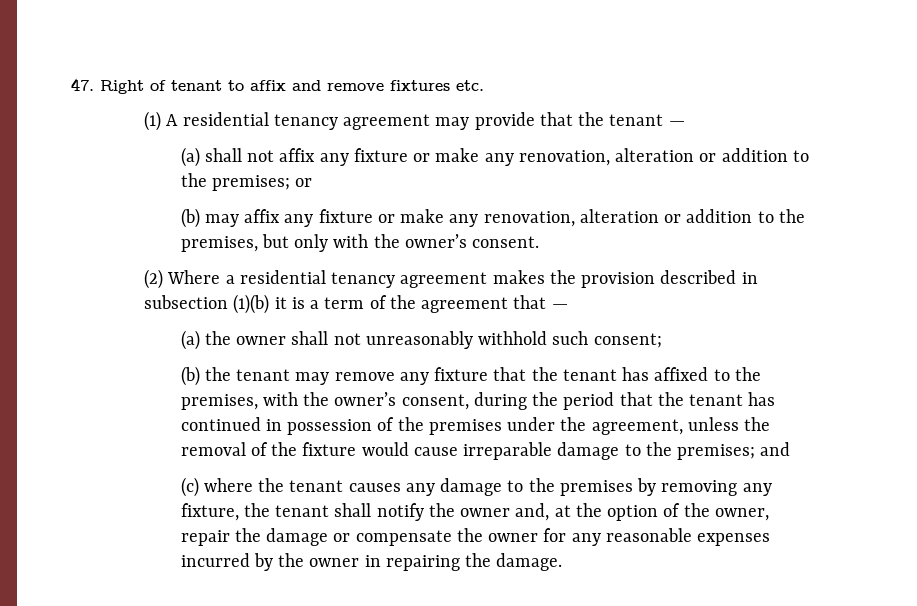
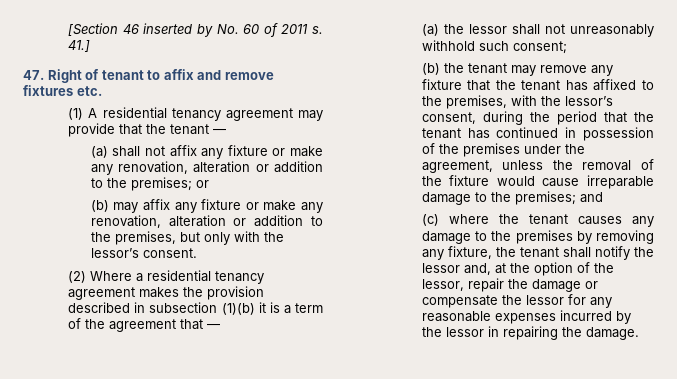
(71, 84) none -> [68,23,324,37] [68,40,91,52] [Section 46 inserted by No. 60 of 2011 s. 41.] //
[404,234,467,248] owner’s -> [90,248,139,258] lessor’s
[236,336,287,345] owner -> [468,24,507,34] lessor
[334,392,397,406] owner’s -> [564,96,613,106] lessor’s
[460,508,511,517] owner -> [421,263,460,273] lessor
[714,508,769,521] owner, -> [421,279,464,291] lessor,
[488,533,539,542] owner -> [525,295,564,305] lessor
[309,558,360,567] owner -> [445,327,484,337] lessor

